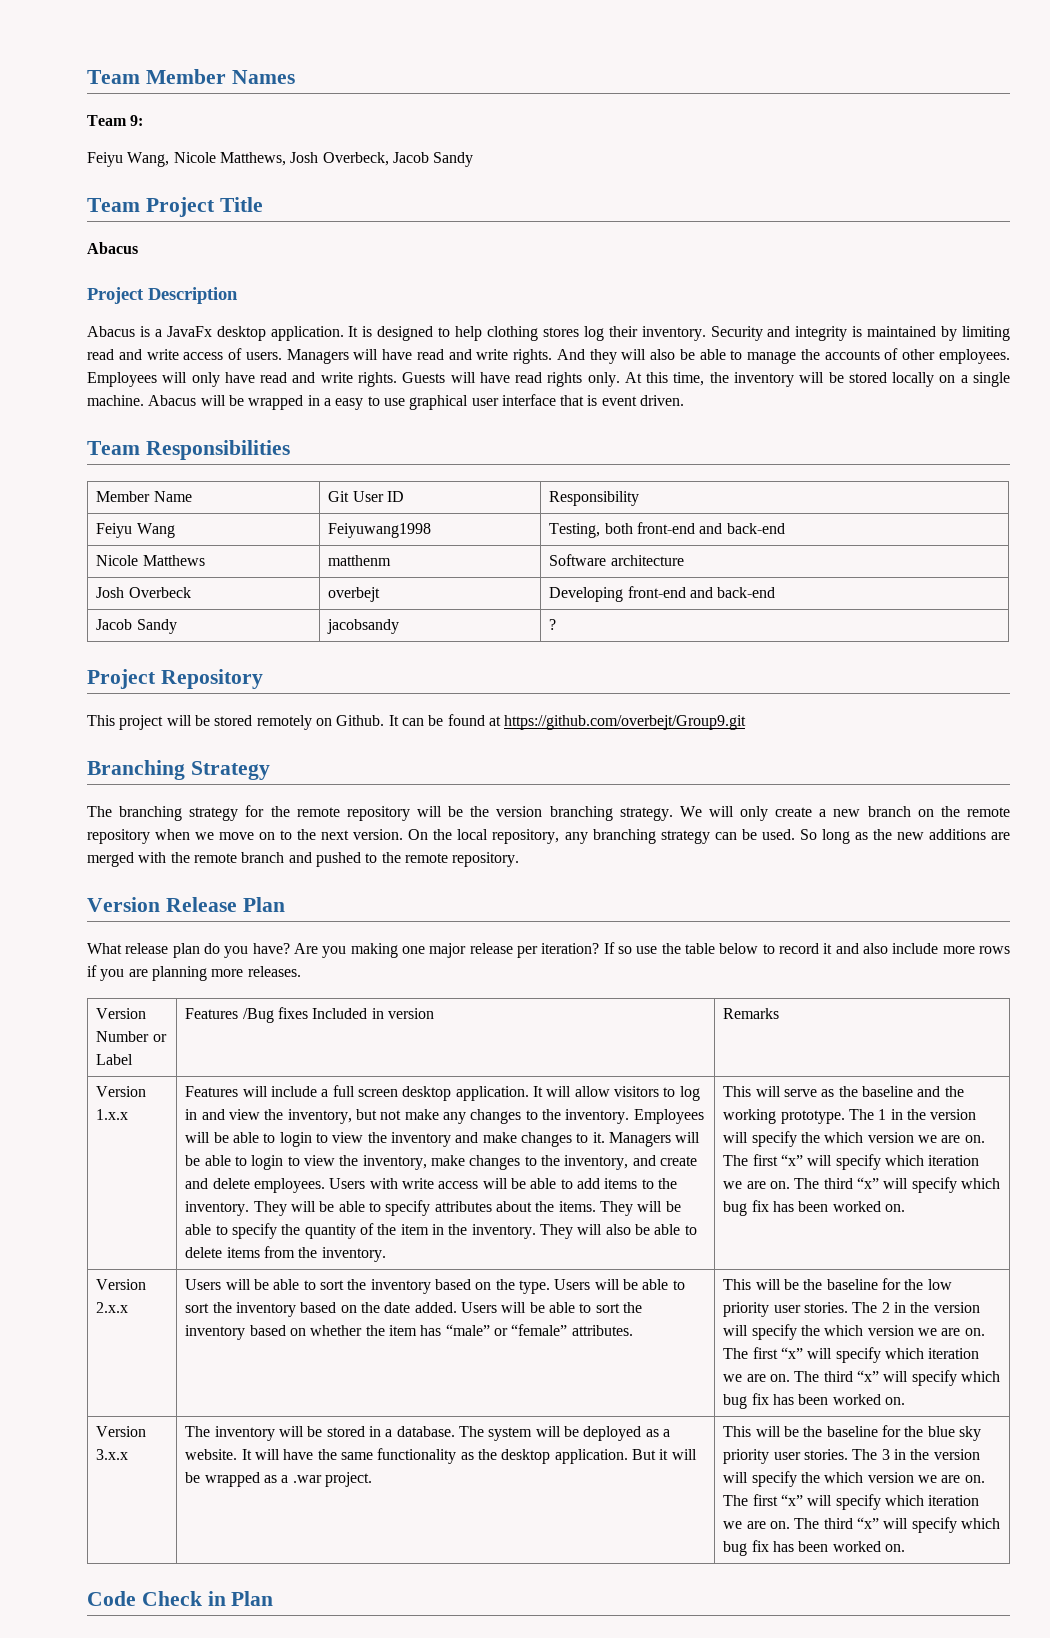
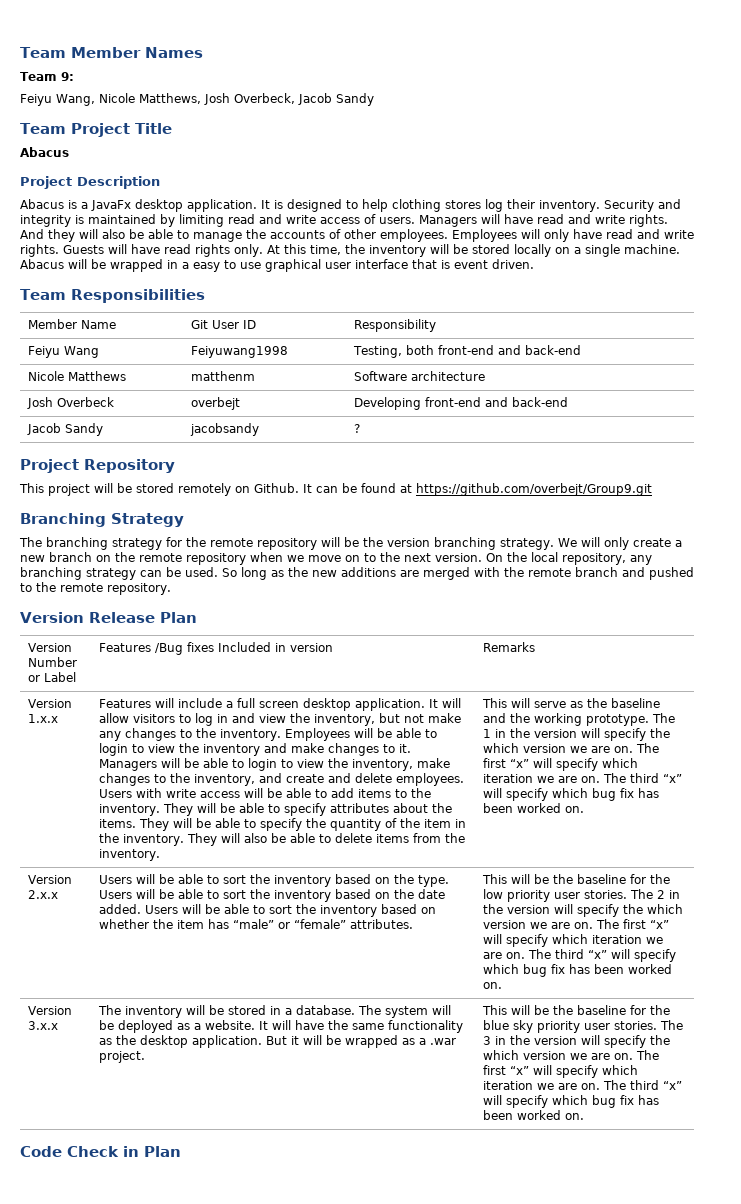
[87,942,1011,958] [87,965,301,981] // What release plan do you have? Are you making one major release per iteration? If so use the table below to record it and also include more rows if you are planning more releases. -> (197, 617) none

